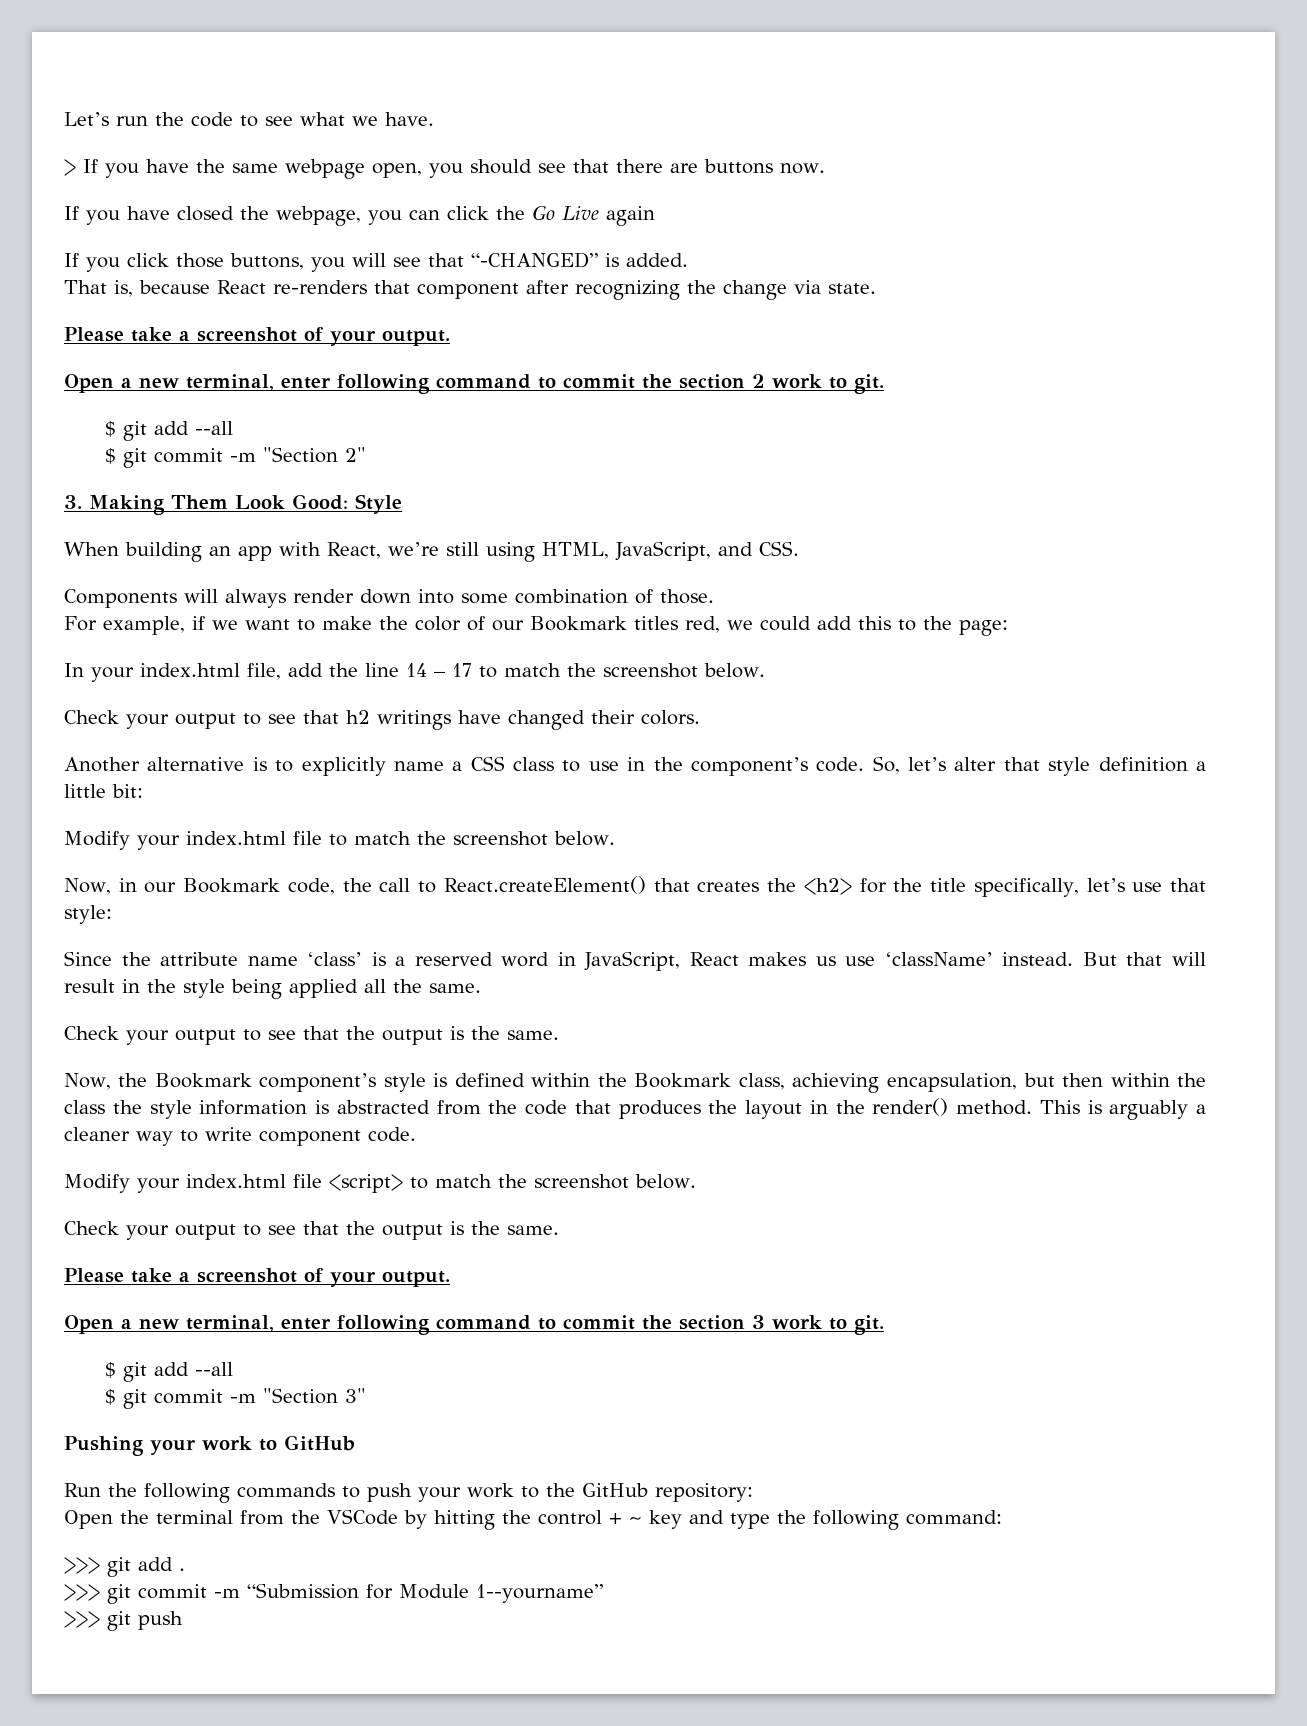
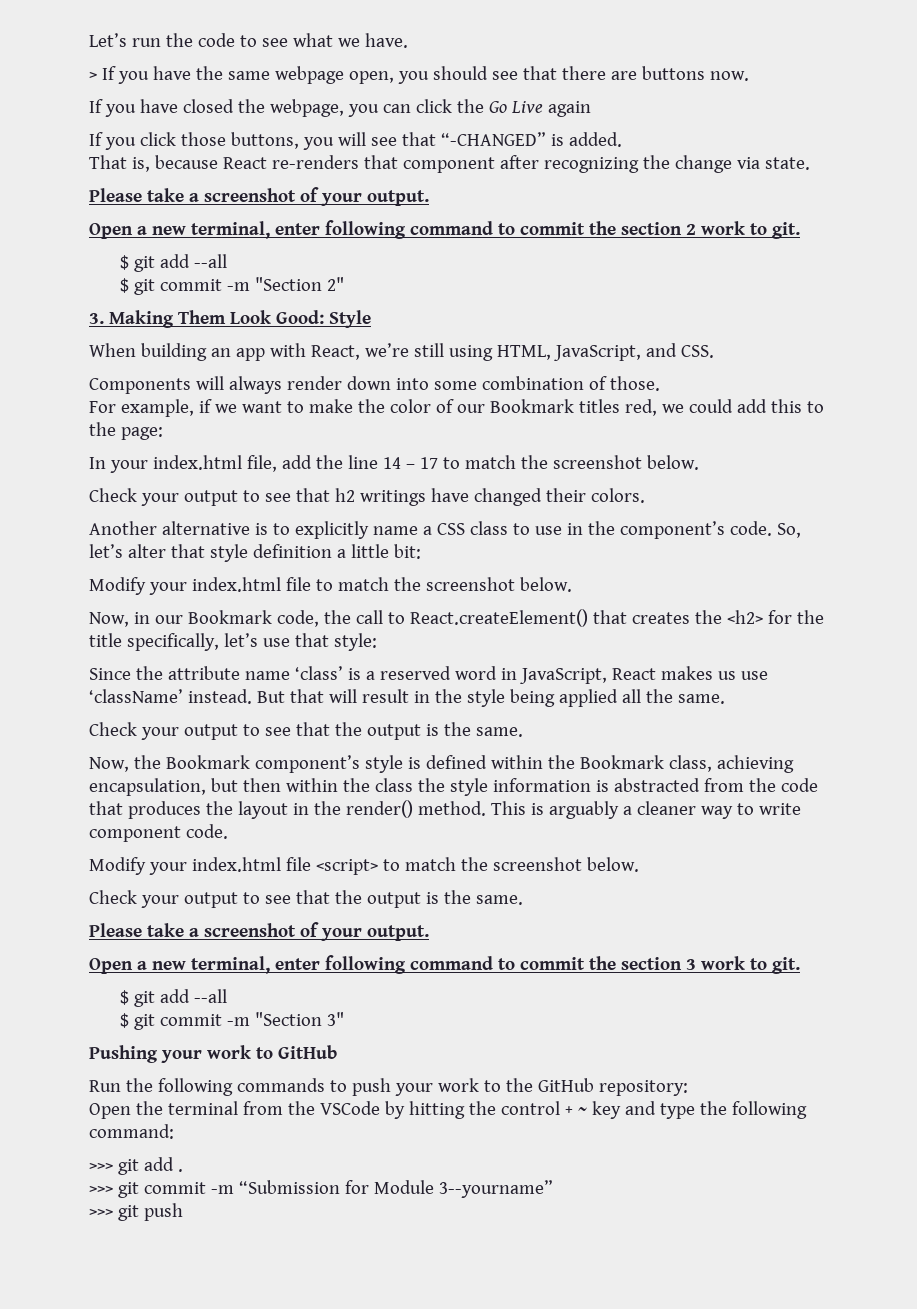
[476,1584,603,1603] 1--yourname” -> [438,1180,553,1198] 3--yourname”

